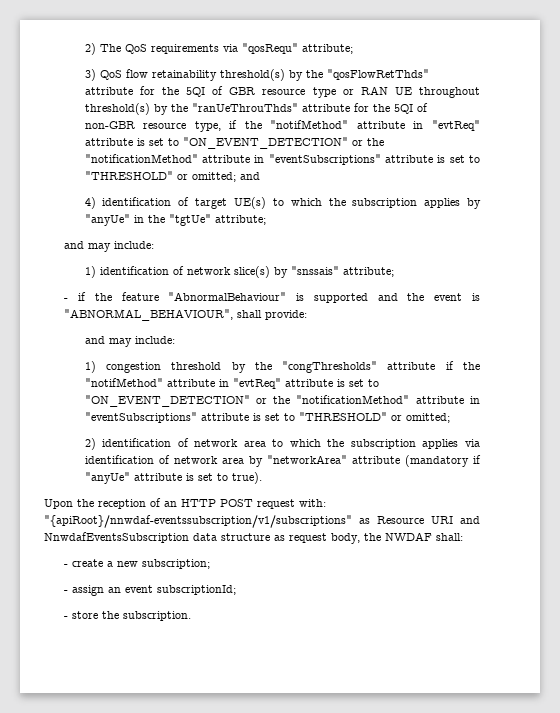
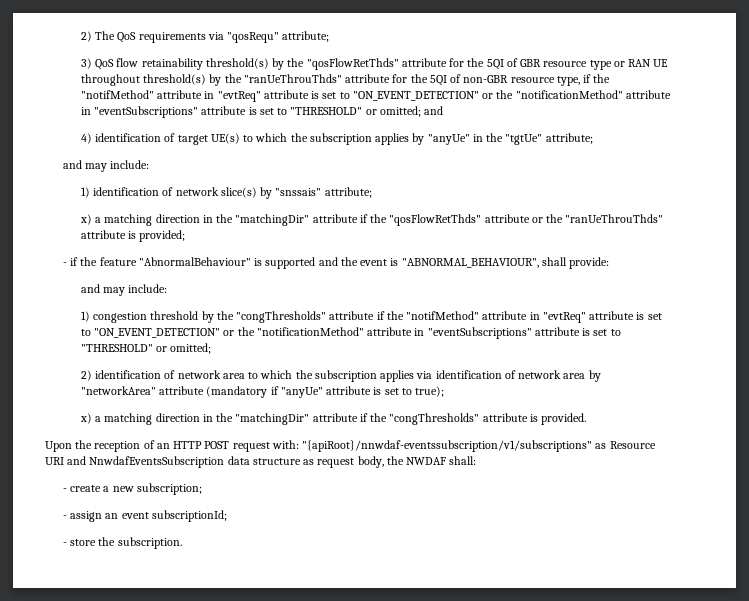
(394, 272) none -> [79,214,664,226] [80,230,186,242] // x) a matching direction in the "matchingDir" attribute if the "qosFlowRetThds" attribute or the "ranUeThrouThds" attribute is provided;
[231,472,262,484] true). -> [415,386,445,397] [79,413,587,425] true); // x) a matching direction in the "matchingDir" attribute if the "congThresholds" attribute is provided.

